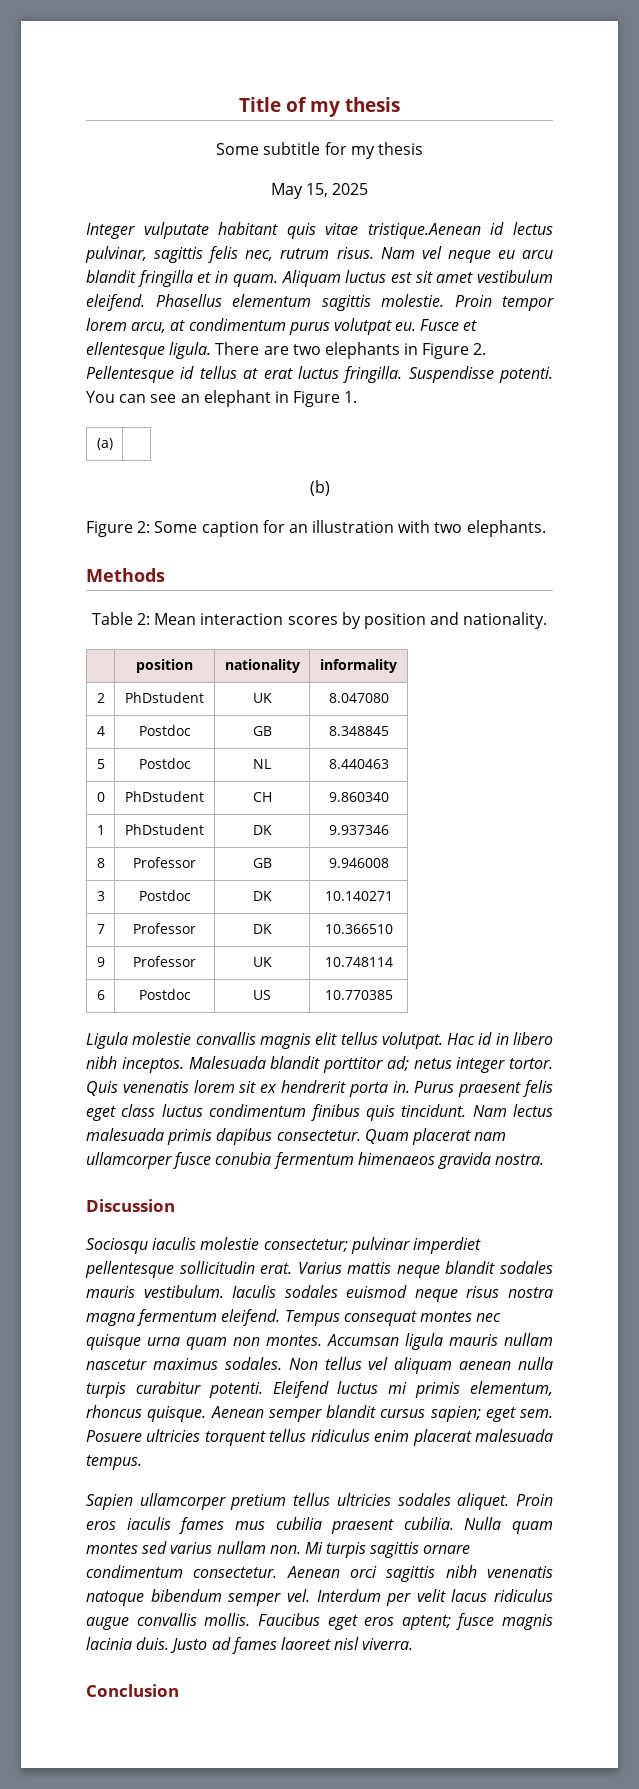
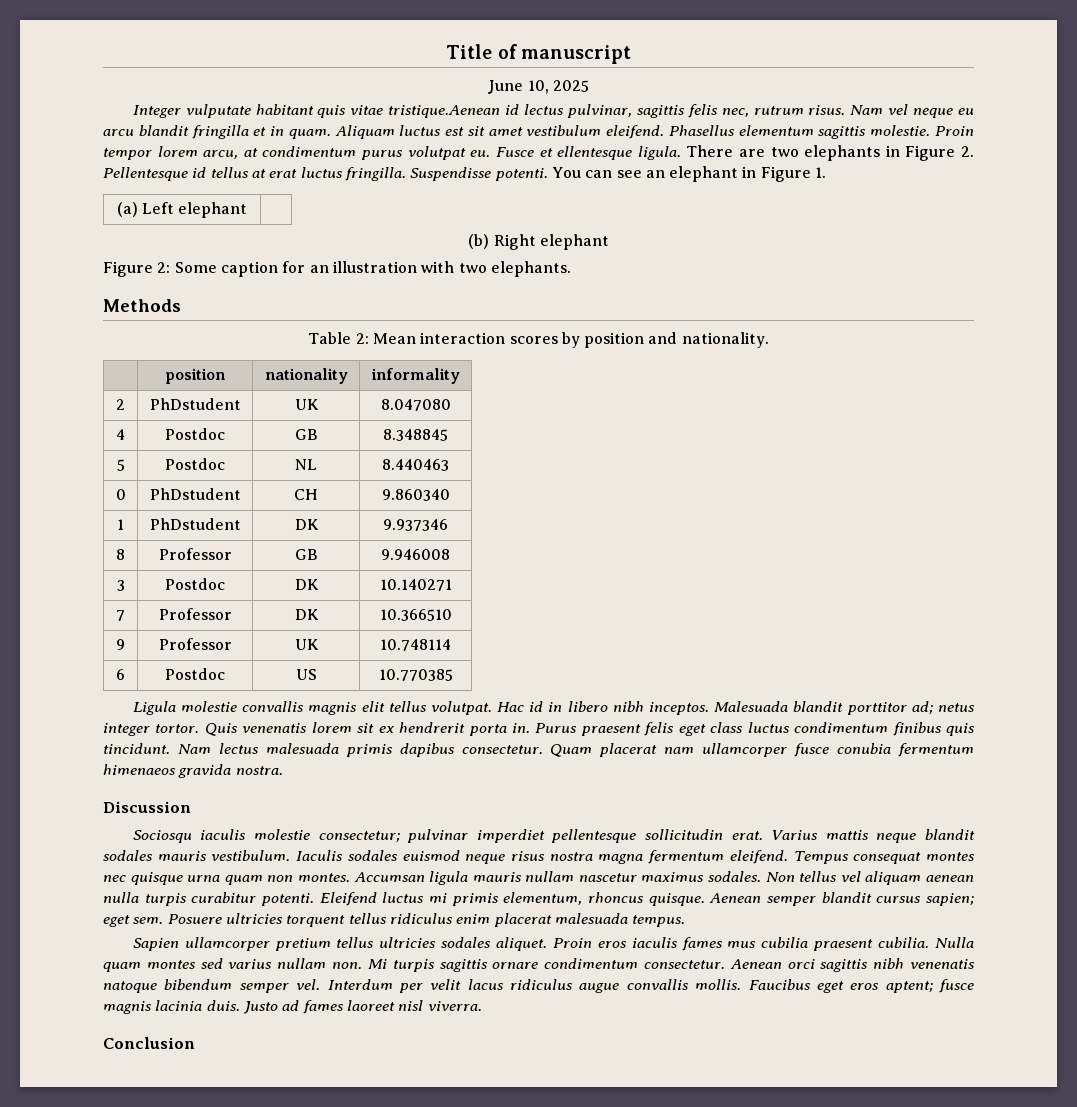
[310,97,401,117] [216,142,423,159] [270,183,328,199] my thesis // Some subtitle for my thesis // May 15, -> [520,45,631,64] [488,80,549,94] manuscript // June 10,
(113, 444) none -> [142,202,248,218] Left elephant
(330, 488) none -> [493,234,609,250] Right elephant

